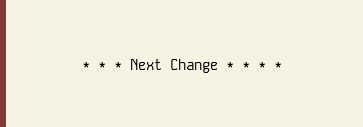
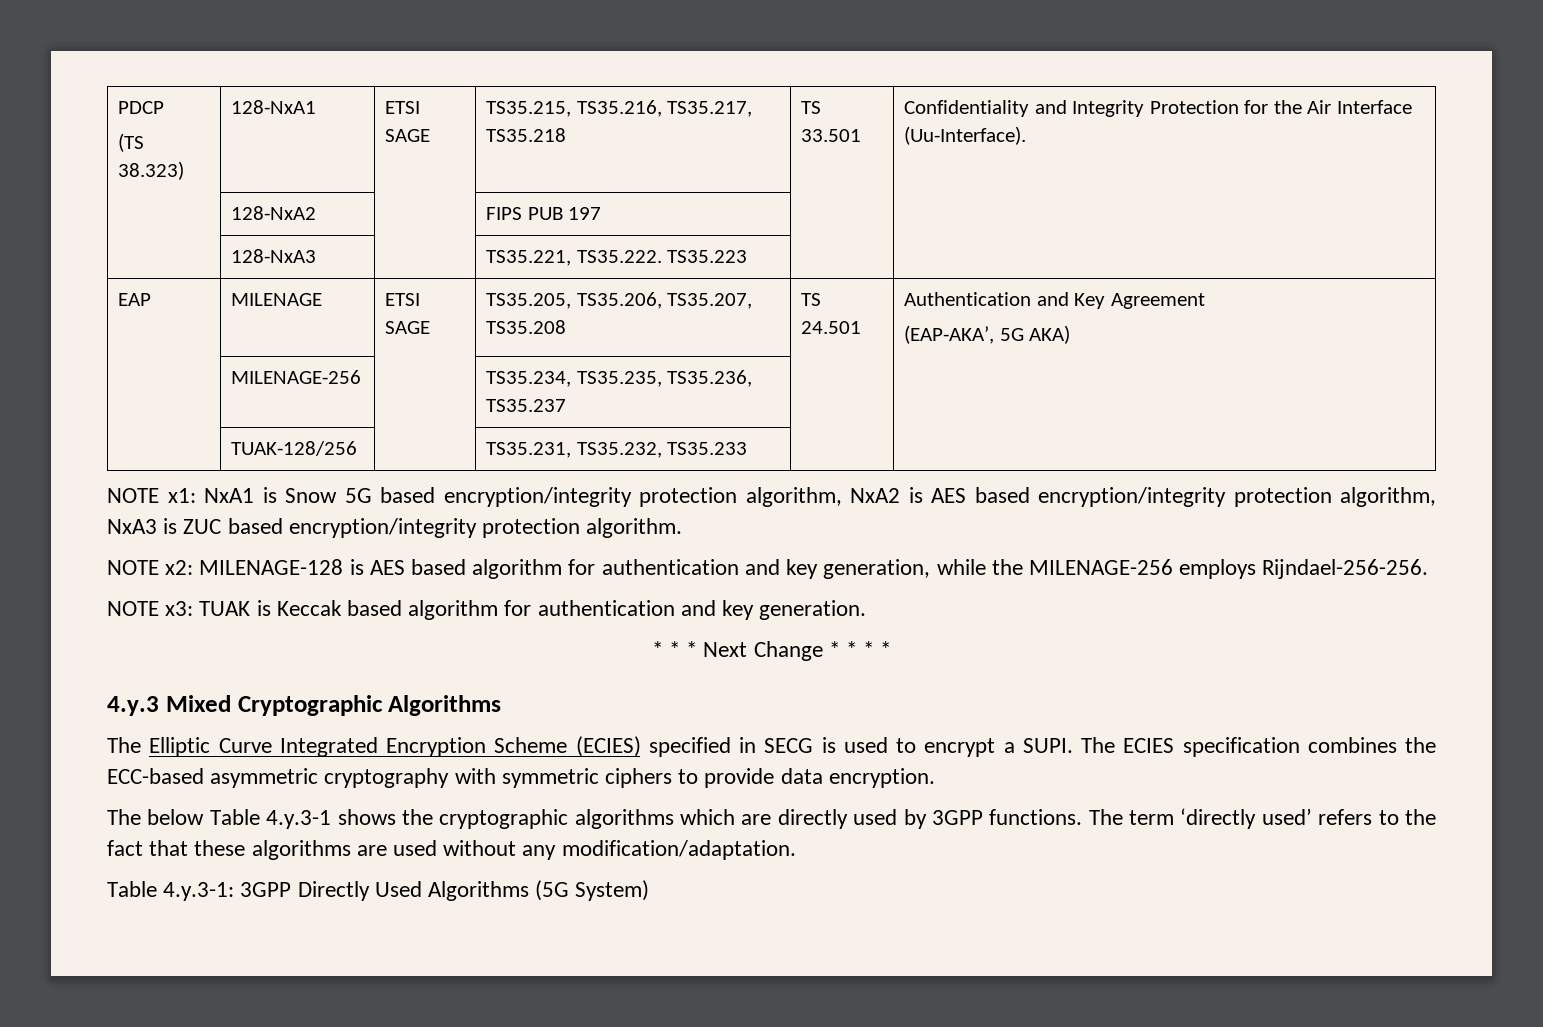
(81, 66) none -> [118,101,165,114] [118,133,145,152] [118,161,185,180] [231,100,317,114] [385,101,421,114] [385,129,431,142] [486,100,753,117] [486,128,567,142] [801,101,822,114] [801,129,862,142] [904,100,1412,117] [904,126,1027,145] [231,206,317,220] [486,207,602,220] [231,249,317,263] [486,250,748,266] [118,293,152,306] [231,293,323,306] [385,293,421,306] [385,321,431,334] [486,292,753,309] [486,320,567,334] [801,293,822,306] [801,321,862,334] [904,292,1205,309] [904,325,1071,344] [231,370,362,384] [486,370,753,387] [486,399,567,412] [231,441,358,456] [486,442,748,458] [107,487,1436,507] [107,518,683,538] [107,559,1429,579] [107,600,867,620] PDCP // (TS 38.323) | 128-NxA1 | ETSI SAGE | TS35.215, TS35.216, TS35.217, TS35.218 | TS 33.501 | Confidentiality and Integrity Protection for the Air Interface (Uu-Interface). // | 128-NxA2 | | FIPS PUB 197 | | // | 128-NxA3 | | TS35.221, TS35.222. TS35.223 | | // EAP | MILENAGE | ETSI SAGE | TS35.205, TS35.206, TS35.207, TS35.208 | TS 24.501 | Authentication and Key Agreement // (EAP-AKA’, 5G AKA) // | MILENAGE-256 | | TS35.234, TS35.235, TS35.236, TS35.237 | | // | TUAK-128/256 | | TS35.231, TS35.232, TS35.233 | | // NOTE x1: NxA1 is Snow 5G based encryption/integrity protection algorithm, NxA2 is AES based encryption/integrity protection algorithm, NxA3 is ZUC based encryption/integrity protection algorithm. // NOTE x2: MILENAGE-128 is AES based algorithm for authentication and key generation, while the MILENAGE-256 employs Rijndael-256-256. // NOTE x3: TUAK is Keccak based algorithm for authentication and key generation. //
(282, 66) none -> [107,695,502,716] [107,736,1436,757] [107,768,935,788] [107,808,1436,829] [107,840,796,860] [107,880,650,901] // 4.y.3 Mixed Cryptographic Algorithms // The Elliptic Curve Integrated Encryption Scheme (ECIES) specified in SECG is used to encrypt a SUPI. The ECIES specification combines the ECC-based asymmetric cryptography with symmetric ciphers to provide data encryption. // The below Table 4.y.3-1 shows the cryptographic algorithms which are directly used by 3GPP functions. The term ‘directly used’ refers to the fact that these algorithms are used without any modification/adaptation. // Table 4.y.3-1: 3GPP Directly Used Algorithms (5G System)

